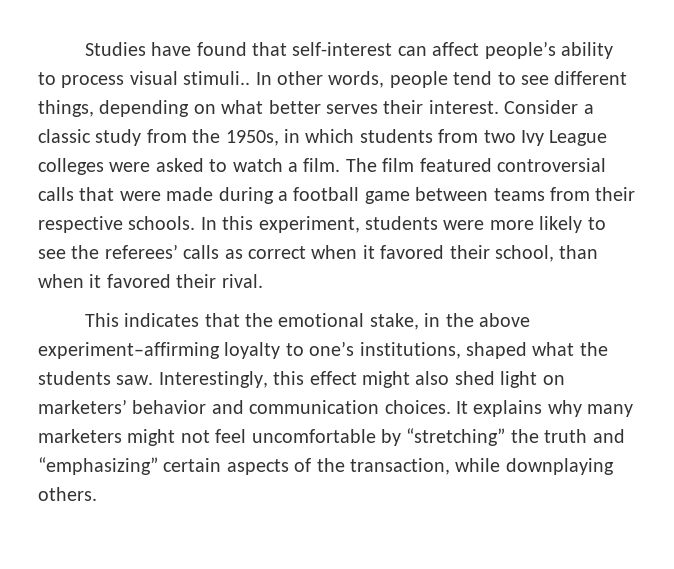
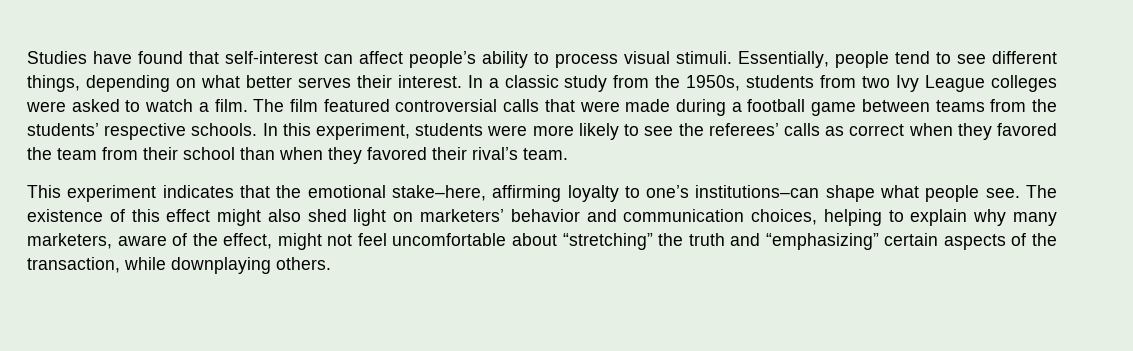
[183,71,385,88] stimuli.. In other words, -> [676,51,829,68] stimuli. Essentially,
[504,100,579,114] Consider -> [467,75,483,88] In
[284,129,355,143] in which -> (741, 83) none
[595,187,636,201] their -> [1031,99,1057,112] [27,123,99,136] the students’
[362,245,599,262] [38,274,263,288] it favored their school, than when it favored their rival. -> [957,123,1057,140] [27,147,568,164] they favored the team from their school than when they favored their rival’s team.
(119, 320) none -> [67,185,157,202] experiment
[369,313,530,330] [38,341,608,359] [38,371,268,388] stake, in the above experiment–affirming loyalty to one’s institutions, shaped what the students saw. Interestingly, -> [391,185,1057,202] [27,209,125,222] stake–here, affirming loyalty to one’s institutions–can shape what people see. The existence of
[384,400,634,417] [38,429,122,443] choices. It explains why many marketers -> [751,209,1058,226] [27,233,273,249] choices, helping to explain why many marketers, aware of the effect,
[381,429,401,446] by -> [511,233,557,246] about

